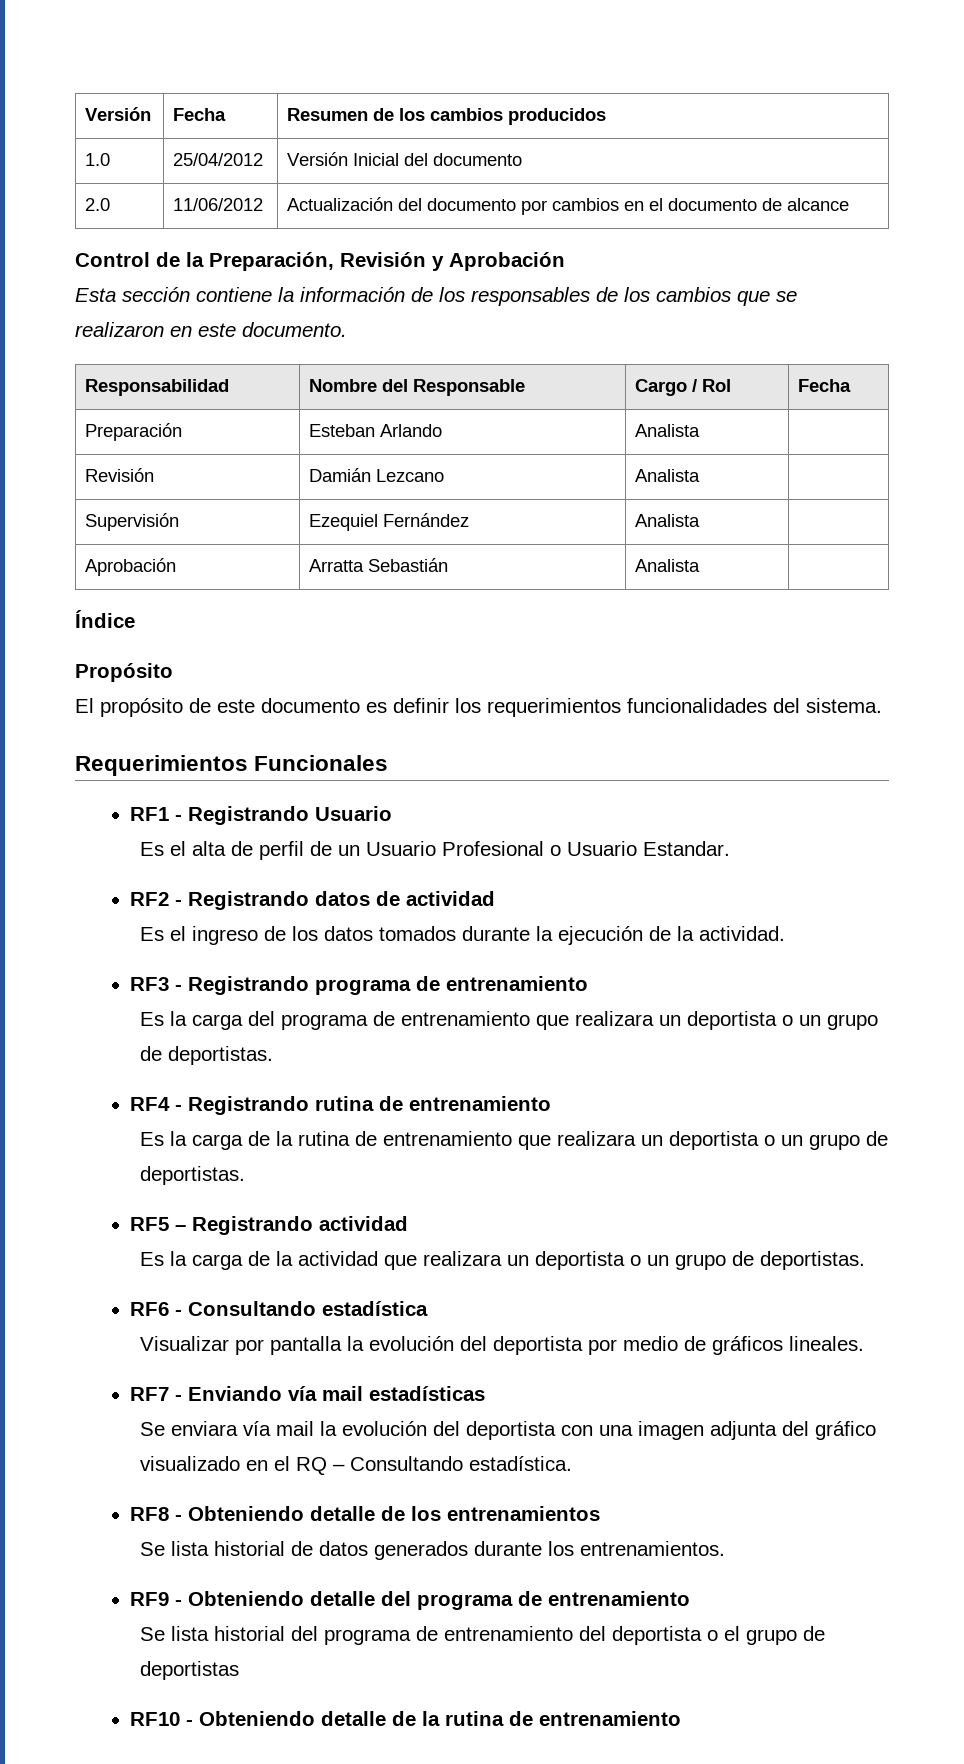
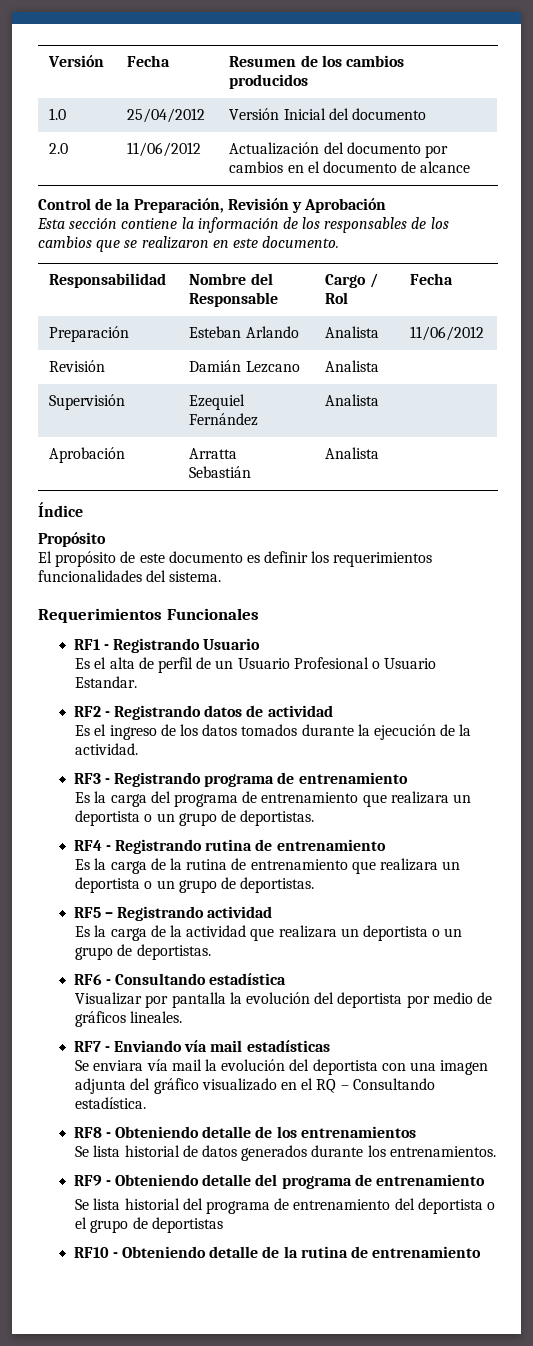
(700, 430) none -> [410,326,485,341] 11/06/2012

